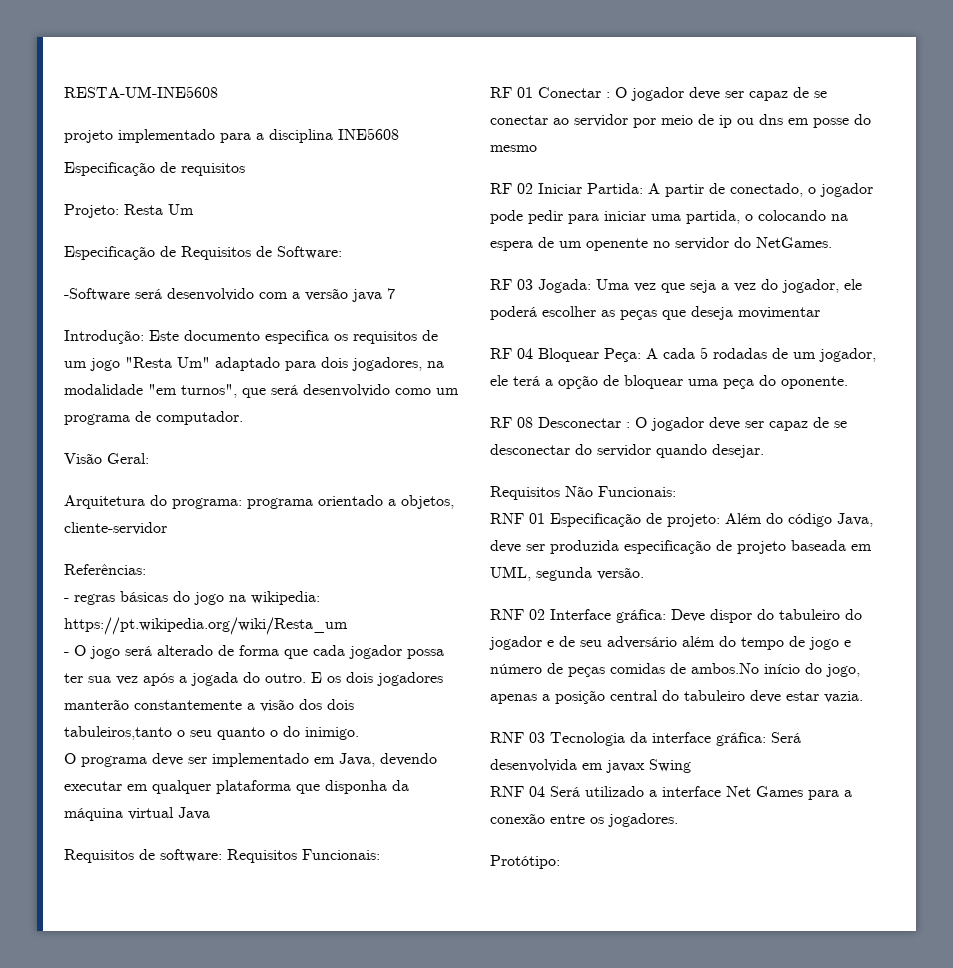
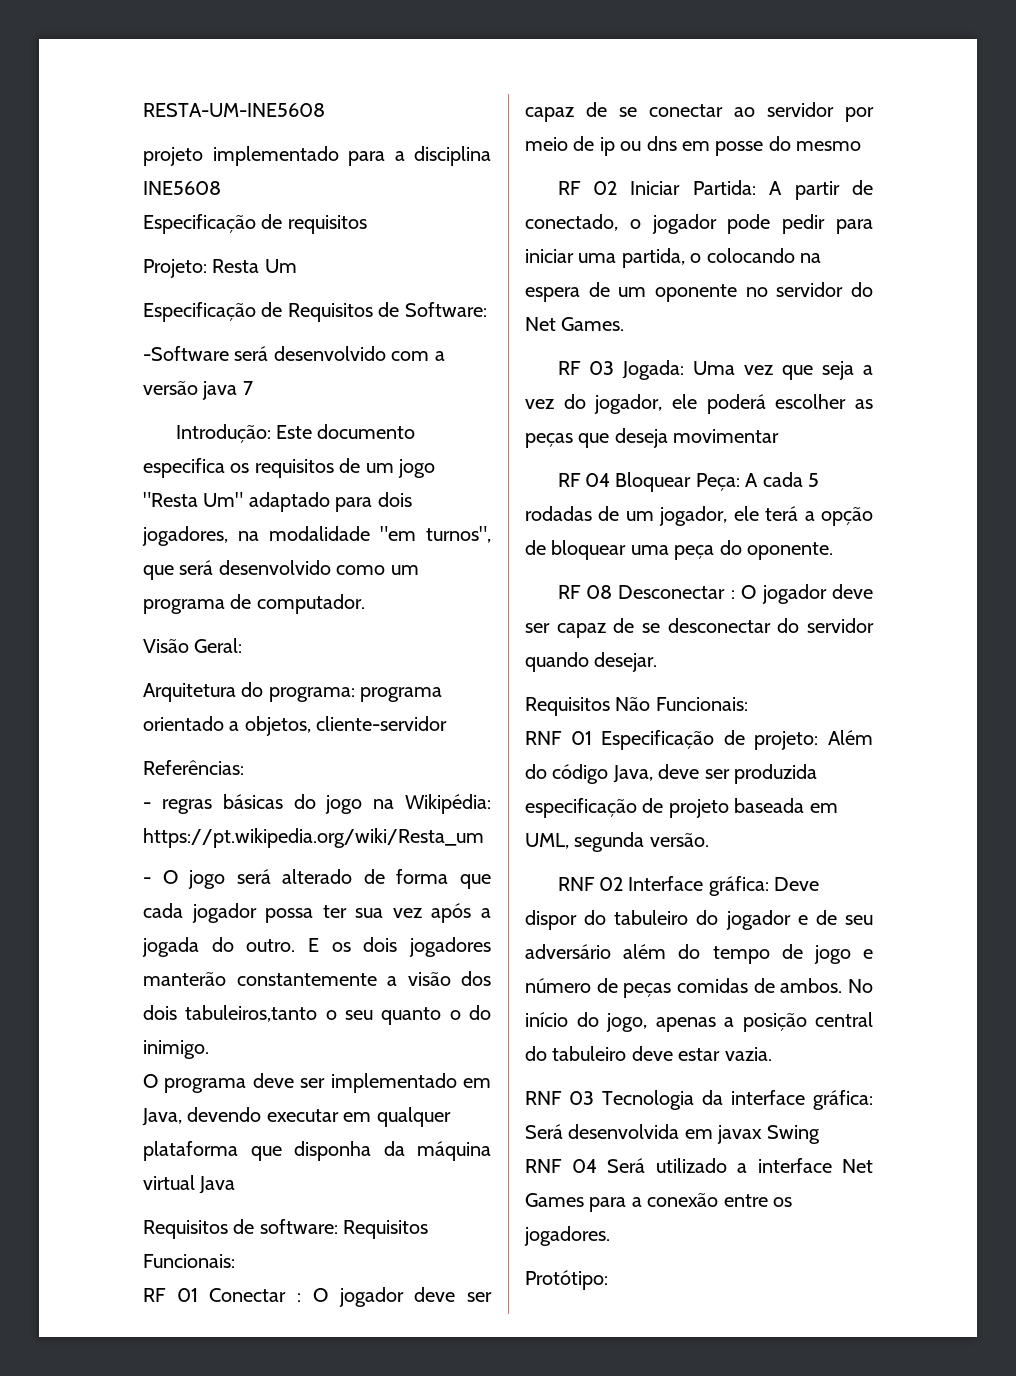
[251,591,320,605] wikipedia: -> [405,794,492,814] Wikipédia:
[586,238,648,251] openente -> [655,284,737,302] oponente
[756,237,832,248] NetGames. -> [525,317,625,331] Net Games.
[691,663,759,674] ambos.No -> [780,978,873,993] ambos. No

